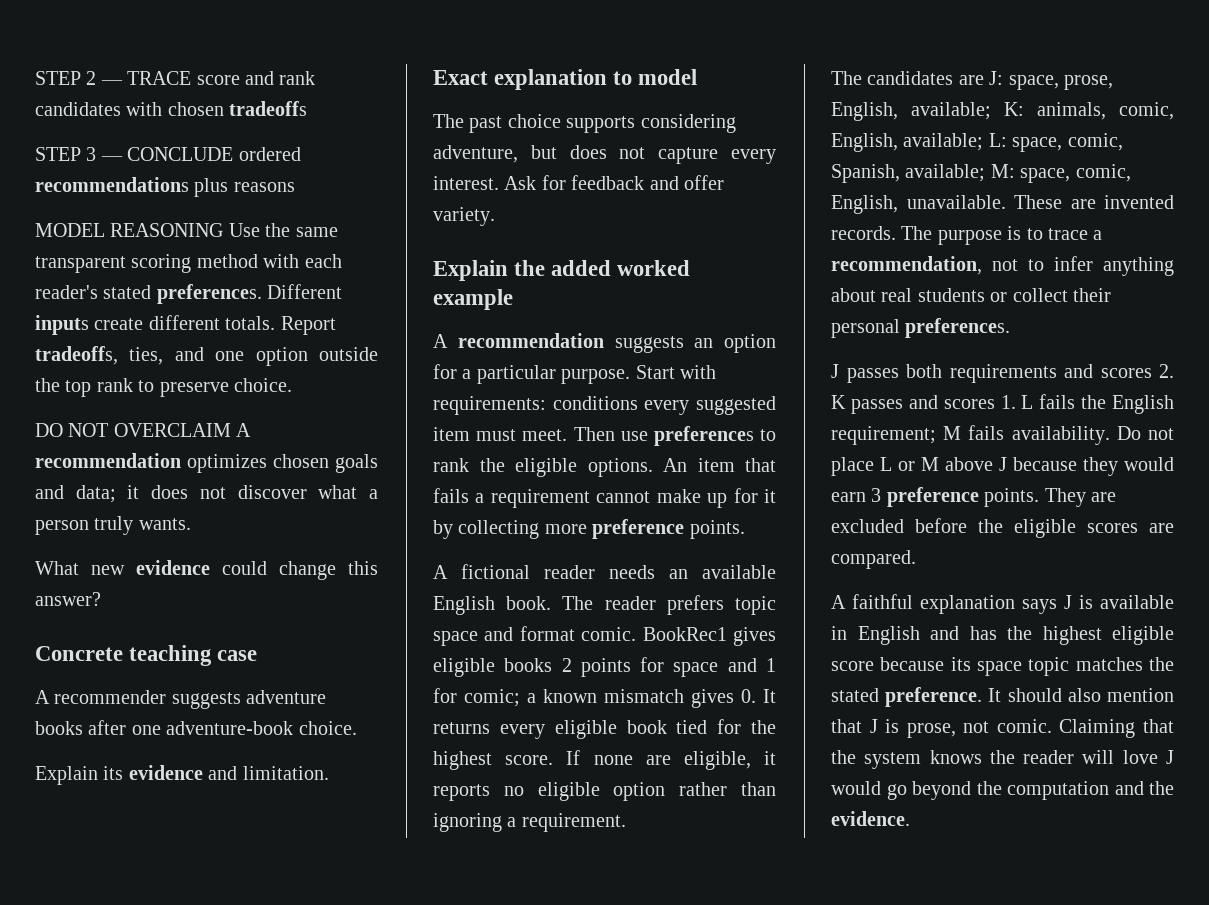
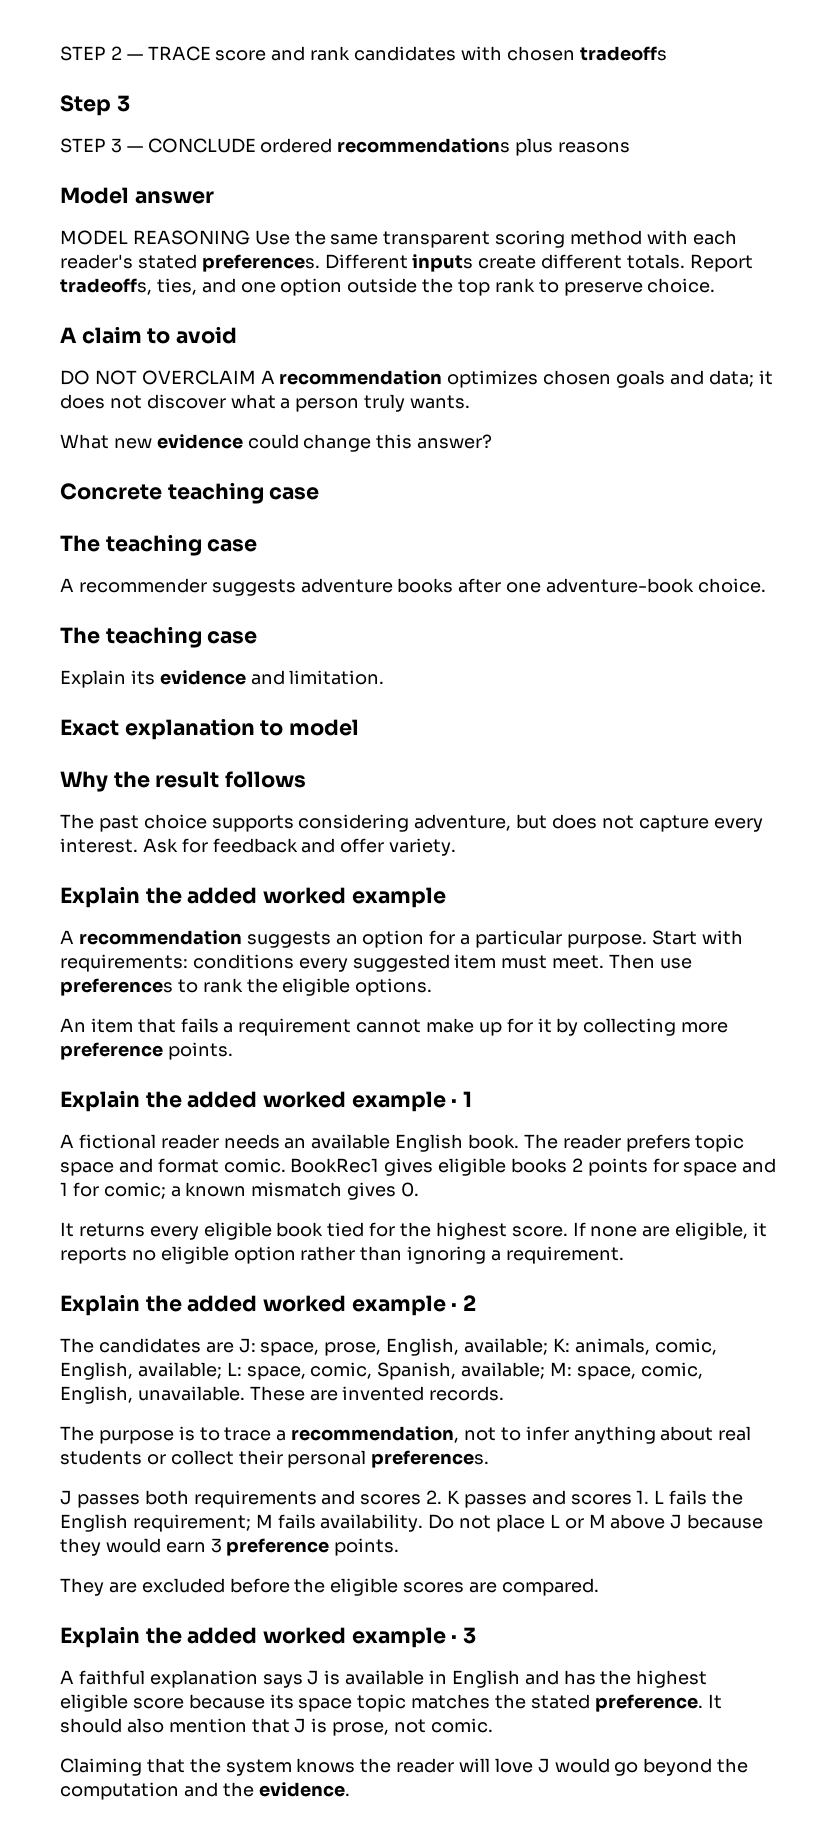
(308, 108) none -> [60,95,130,116] // Step 3
(295, 187) none -> [60,187,214,204] // Model answer
(292, 385) none -> [60,326,238,344] // A claim to avoid
(258, 655) none -> [60,534,258,556] // The teaching case
(357, 728) none -> [60,626,258,648] // The teaching case
(698, 77) none -> [60,771,307,792] // Why the result follows
(653, 467) none -> (433, 987) //
(745, 529) none -> [60,1090,473,1112] // Explain the added worked example · 1
(756, 696) none -> (420, 1189) //
(626, 822) none -> [60,1294,477,1316] // Explain the added worked example · 2
(896, 233) none -> (505, 1393) //
(1040, 497) none -> (400, 1547) //
(916, 559) none -> [60,1626,477,1648] // Explain the added worked example · 3
(1052, 726) none -> (493, 1725) //

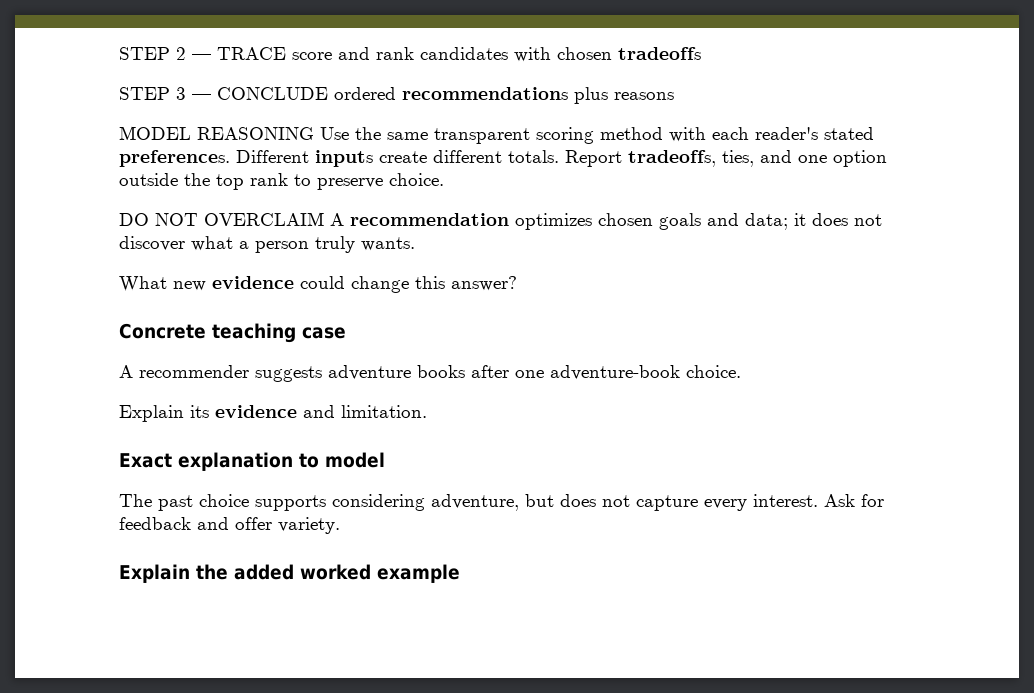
[60,95,130,116] // Step 3 -> (701, 53) none
[60,187,214,204] // Model answer -> (674, 96) none
[60,326,238,344] // A claim to avoid -> (444, 179) none
[60,534,258,556] // The teaching case -> (346, 333) none
[60,626,258,648] // The teaching case -> (741, 371) none
[60,771,307,792] // Why the result follows -> (385, 460) none
[60,930,743,948] [60,954,692,972] [60,978,433,996] [60,1018,729,1036] [60,1042,233,1060] [60,1090,473,1112] [60,1134,745,1152] [60,1158,777,1176] [60,1182,420,1200] [60,1222,768,1240] [60,1246,624,1264] [60,1294,477,1316] [60,1338,717,1356] [60,1362,703,1380] [60,1386,505,1404] [60,1426,752,1444] [60,1450,490,1468] [60,1490,744,1508] [60,1514,764,1532] [60,1538,400,1556] [60,1578,599,1596] [60,1626,477,1648] [60,1670,708,1688] [60,1694,722,1712] [60,1718,493,1736] [60,1758,749,1776] [60,1782,350,1800] // A recommendation suggests an option for a particular purpose. Start with requirements: conditions every suggested item must meet. Then use preferences to rank the eligible options. // An item that fails a requirement cannot make up for it by collecting more preference points. // Explain the added worked example · 1 // A fictional reader needs an available English book. The reader prefers topic space and format comic. BookRec1 gives eligible books 2 points for space and 1 for comic; a known mismatch gives 0. // It returns every eligible book tied for the highest score. If none are eligible, it reports no eligible option rather than ignoring a requirement. // Explain the added worked example · 2 // The candidates are J: space, prose, English, available; K: animals, comic, English, available; L: space, comic, Spanish, available; M: space, comic, English, unavailable. These are invented records. // The purpose is to trace a recommendation, not to infer anything about real students or collect their personal preferences. // J passes both requirements and scores 2. K passes and scores 1. L fails the English requirement; M fails availability. Do not place L or M above J because they would earn 3 preference points. // They are excluded before the eligible scores are compared. // Explain the added worked example · 3 // A faithful explanation says J is available in English and has the highest eligible score because its space topic matches the stated preference. It should also mention that J is prose, not comic. // Claiming that the system knows the reader will love J would go beyond the computation and the evidence. -> (460, 573) none

